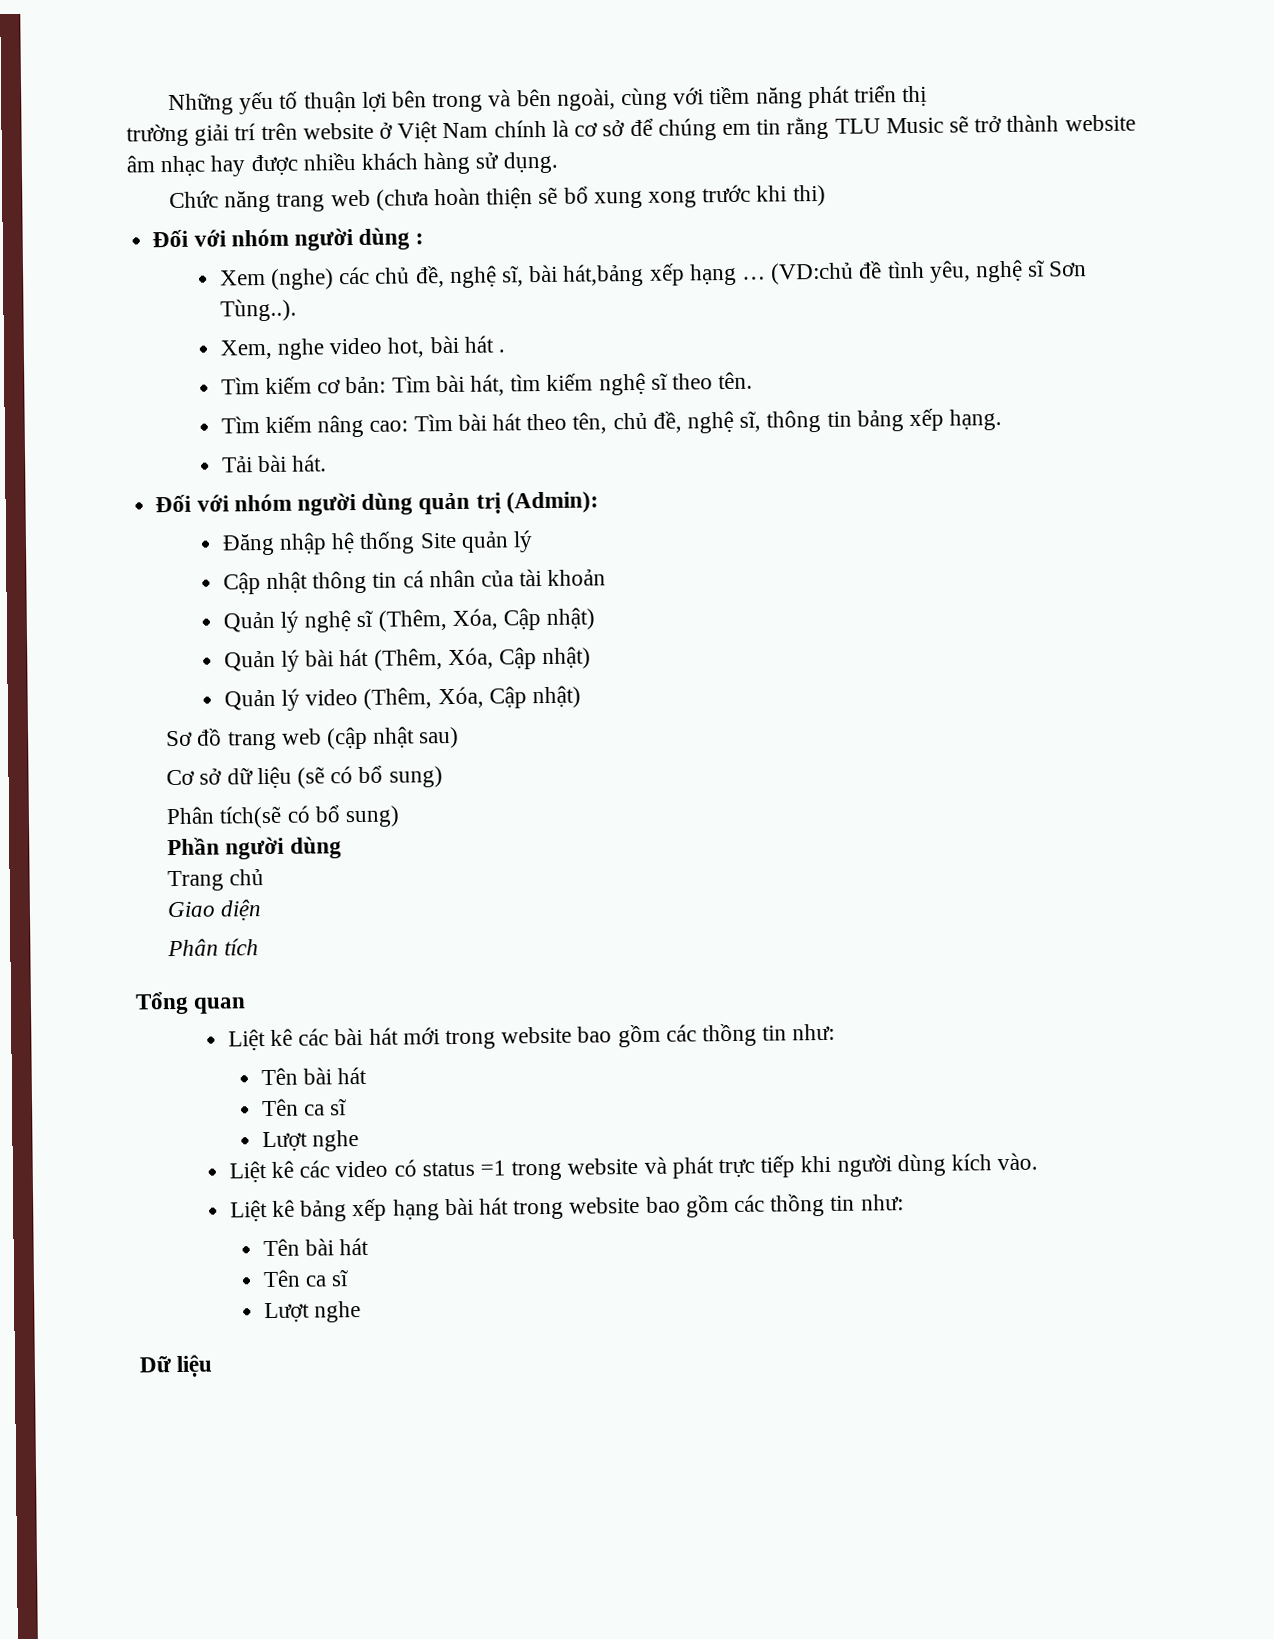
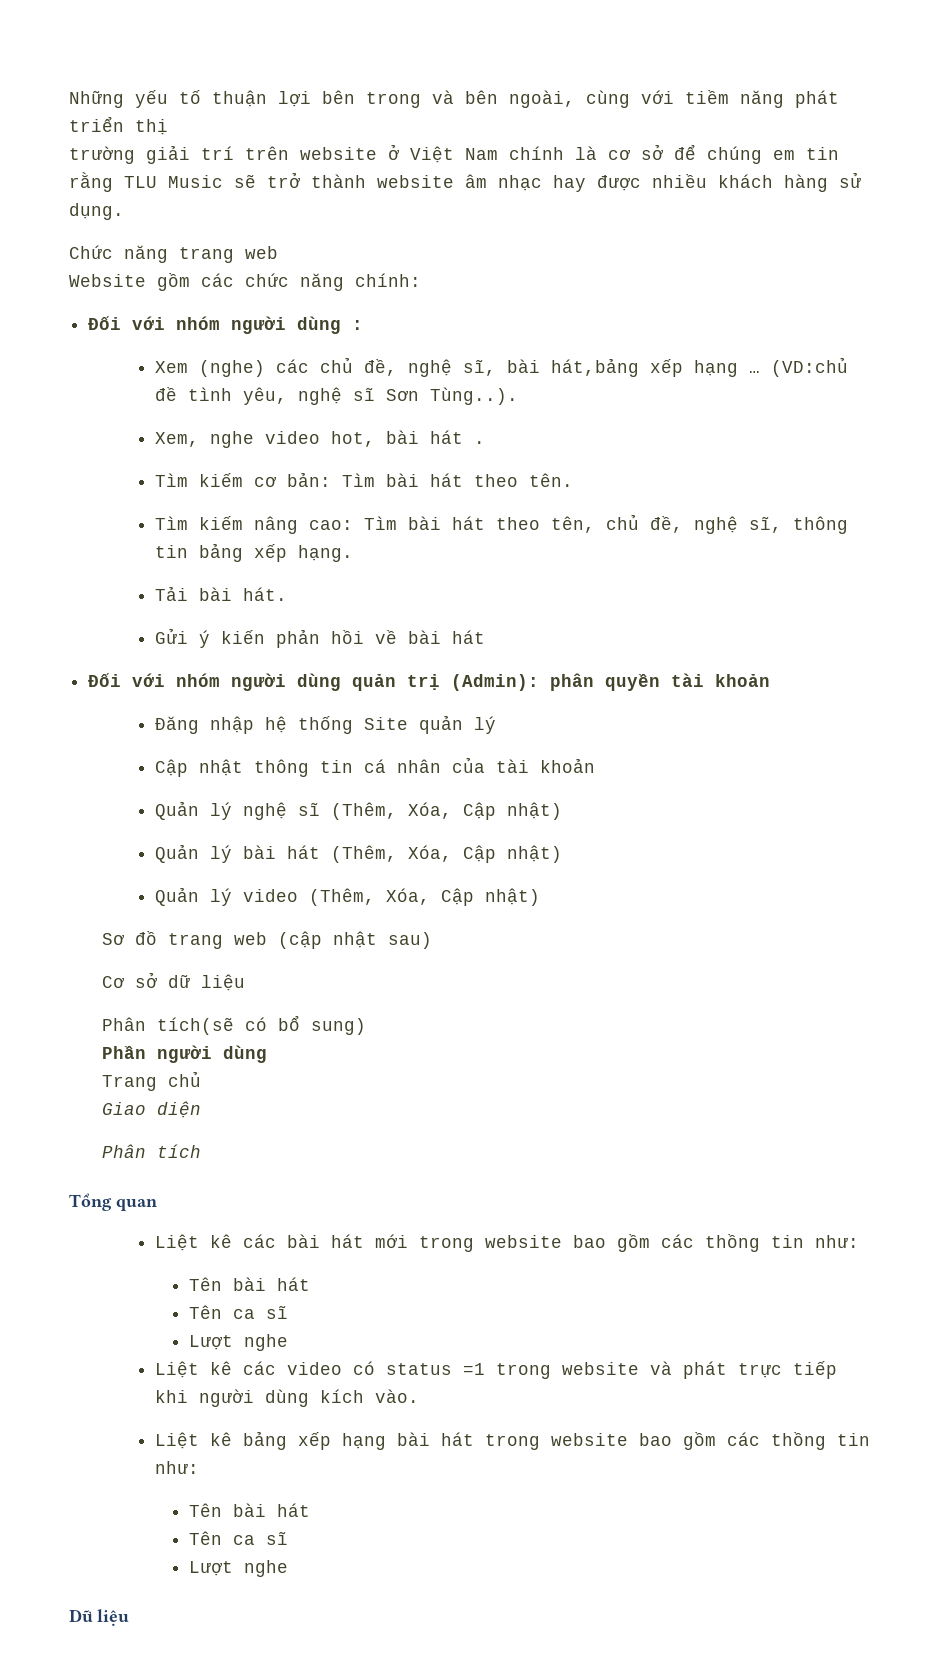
[375,184,826,211] (chưa hoàn thiện sẽ bổ xung xong trước khi thi) -> [69,273,421,291] // Website gồm các chức năng chính:
[469,372,668,396] hát, tìm kiếm nghệ sĩ -> [430,473,464,487] hát
(328, 463) none -> [155,628,486,648] // Gửi ý kiến phản hồi về bài hát
(599, 502) none -> [550,673,771,691] phân quyền tài khoản
[297,765,443,789] (sẽ có bổ sung) -> (246, 982) none

